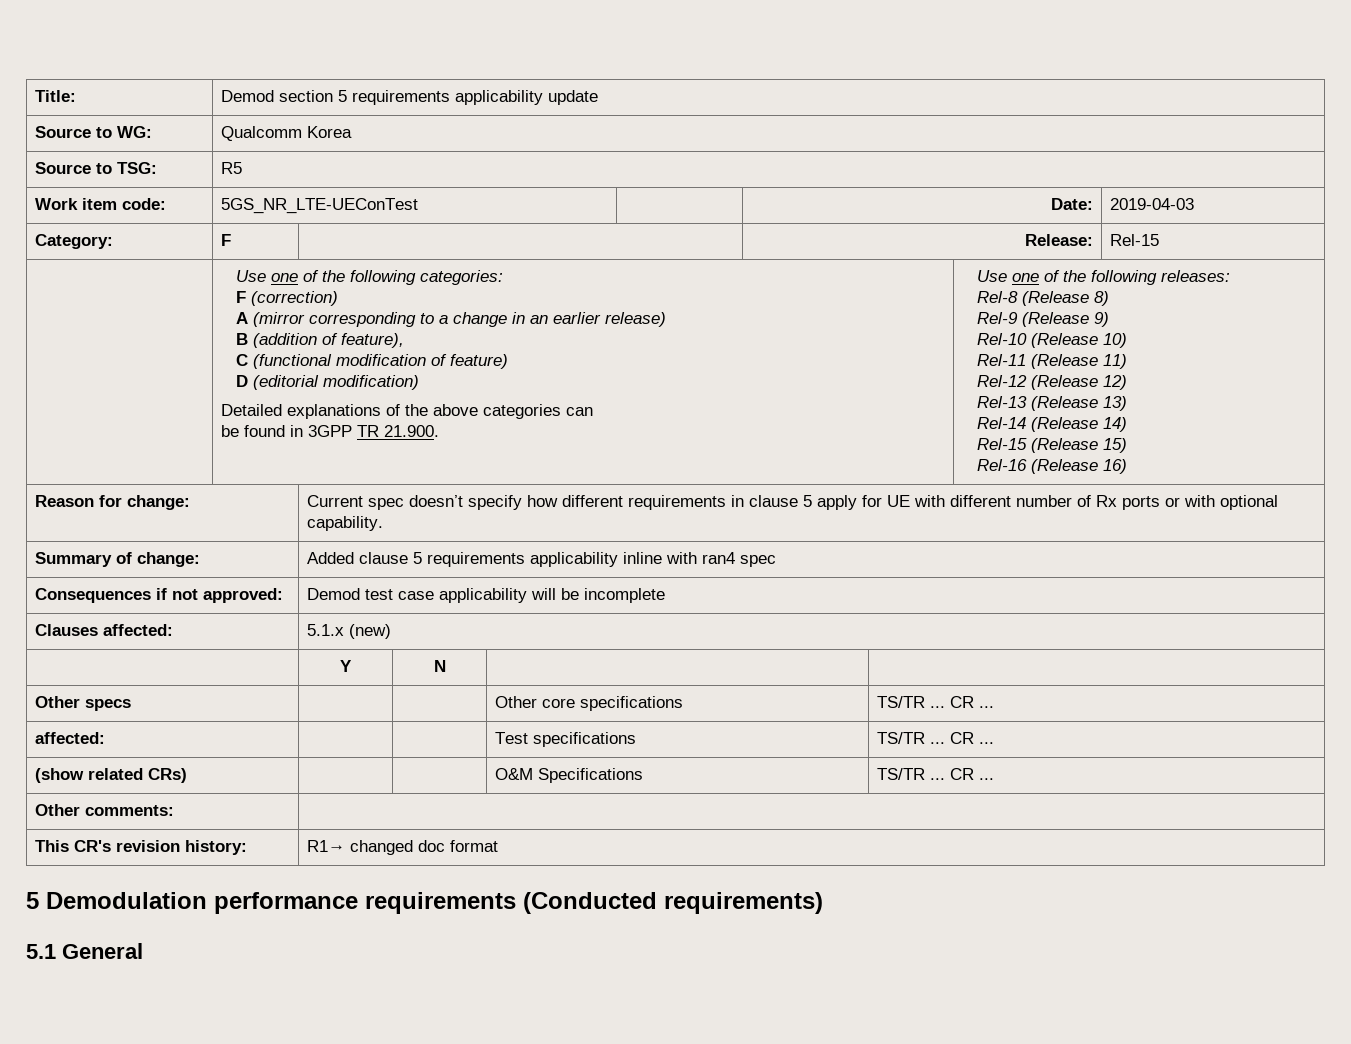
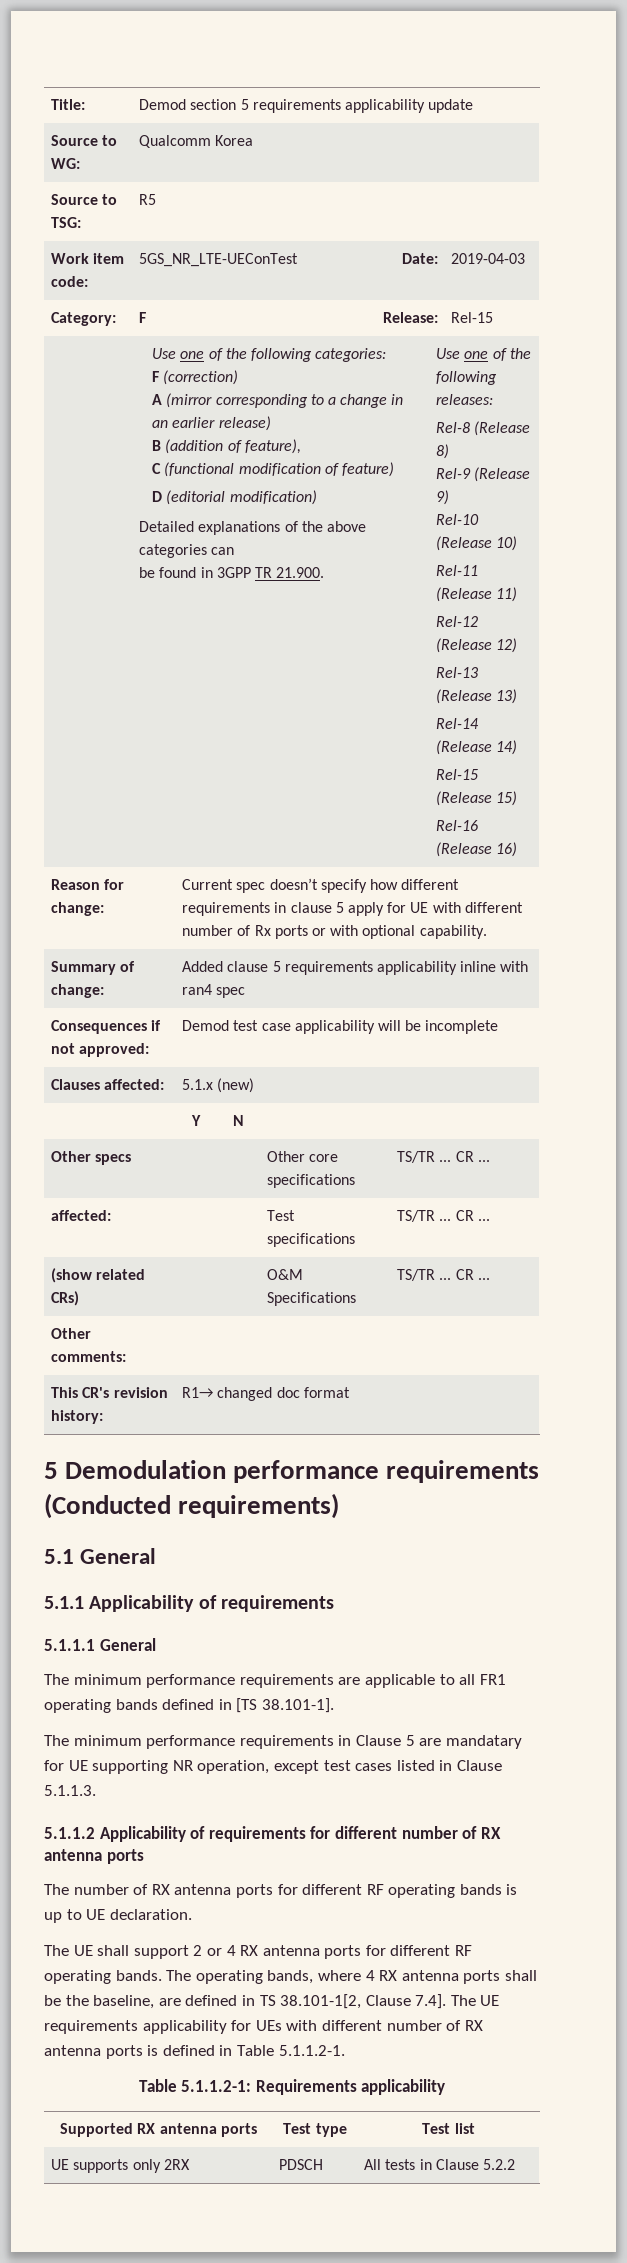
(143, 951) none -> [44,1595,334,1612] [44,1638,156,1651] [44,1674,506,1688] [44,1698,334,1713] [44,1735,522,1749] [44,1760,502,1774] [44,1785,96,1796] [44,1826,501,1842] [44,1849,144,1864] [44,1884,518,1898] [44,1909,192,1923] [44,1945,473,1959] [44,1970,537,1984] [44,1994,500,2009] [44,2020,483,2034] [44,2045,345,2059] [138,2079,446,2095] [60,2123,257,2137] [283,2123,347,2137] [422,2123,475,2134] [51,2159,190,2173] [279,2159,324,2170] [364,2159,516,2170] // 5.1.1 Applicability of requirements // 5.1.1.1 General // The minimum performance requirements are applicable to all FR1 operating bands defined in [TS 38.101-1]. // The minimum performance requirements in Clause 5 are mandatary for UE supporting NR operation, except test cases listed in Clause 5.1.1.3. // 5.1.1.2 Applicability of requirements for different number of RX antenna ports // The number of RX antenna ports for different RF operating bands is up to UE declaration. // The UE shall support 2 or 4 RX antenna ports for different RF operating bands. The operating bands, where 4 RX antenna ports shall be the baseline, are defined in TS 38.101-1[2, Clause 7.4]. The UE requirements applicability for UEs with different number of RX antenna ports is defined in Table 5.1.1.2-1. // Table 5.1.1.2-1: Requirements applicability // Supported RX antenna ports | Test type | Test list // UE supports only 2RX | PDSCH | All tests in Clause 5.2.2

